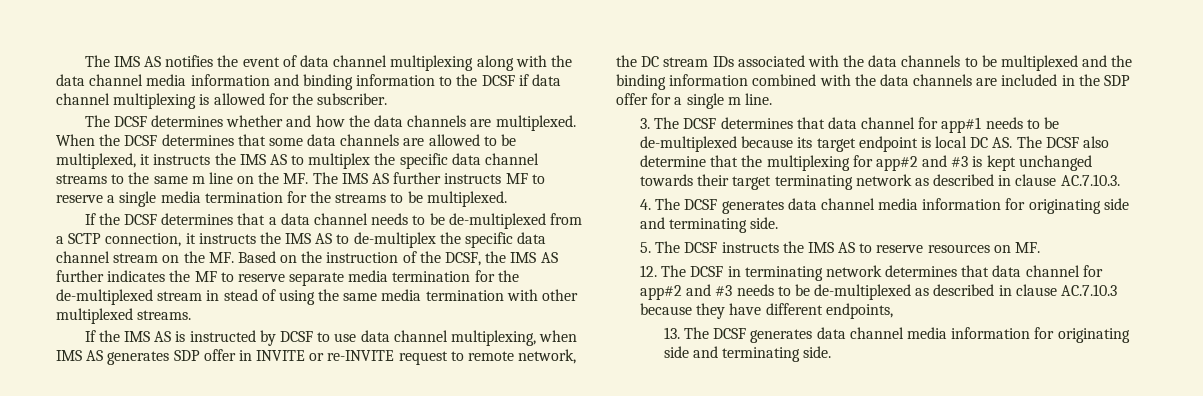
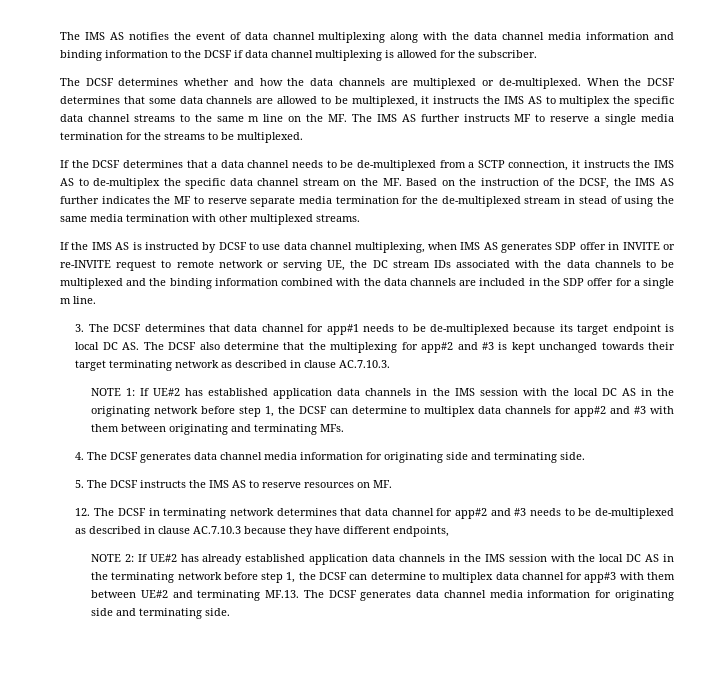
[495,115,576,131] multiplexed. -> [413,78,581,89] multiplexed or de-multiplexed.
[518,349,577,364] network, -> [218,260,346,271] network or serving UE,
(1120, 180) none -> [90,388,674,399] [90,406,674,417] [90,424,344,435] // NOTE 1: If UE#2 has established application data channels in the IMS session with the local DC AS in the originating network before step 1, the DCSF can determine to multiplex data channels for app#2 and #3 with them between originating and terminating MFs.
[663,327,680,339] 13. -> [90,554,674,565] [90,572,676,583] [90,590,300,601] NOTE 2: If UE#2 has already established application data channels in the IMS session with the local DC AS in the terminating network before step 1, the DCSF can determine to multiplex data channel for app#3 with them between UE#2 and terminating MF.13.

